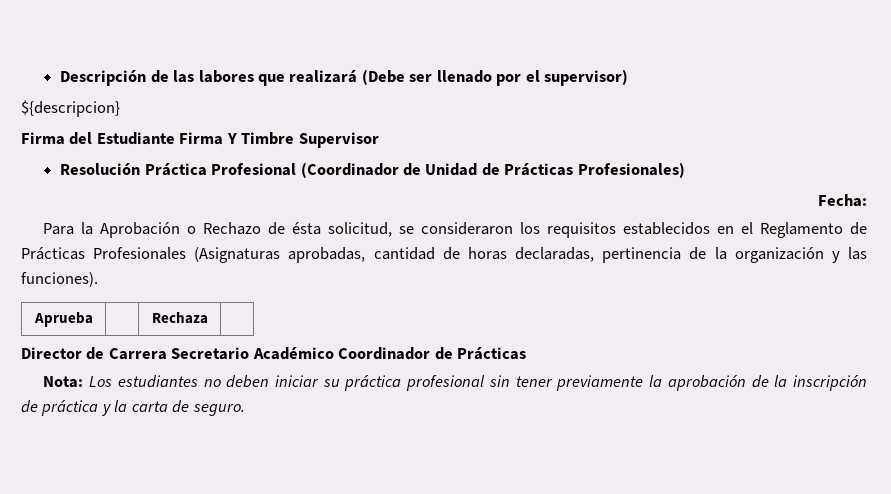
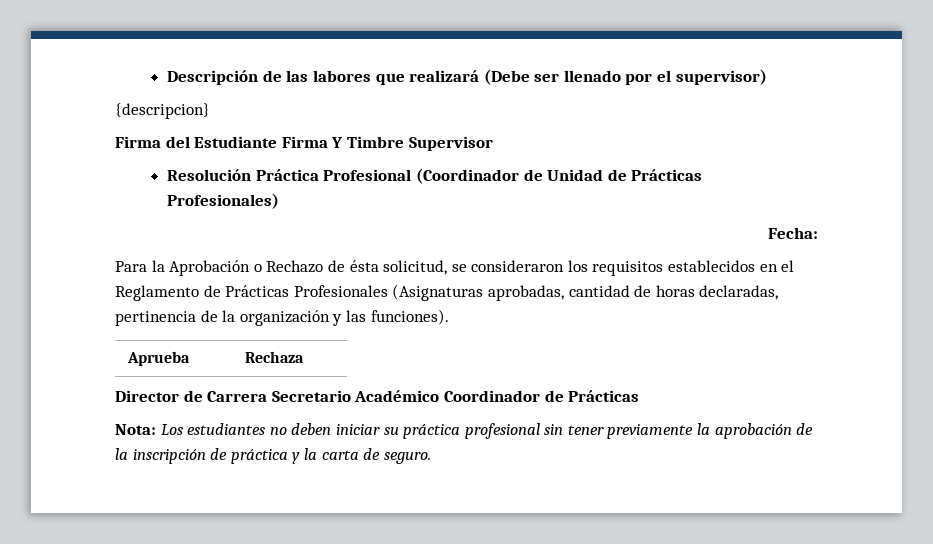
[21,100,120,117] ${descripcion} -> [115,103,210,119] {descripcion}

